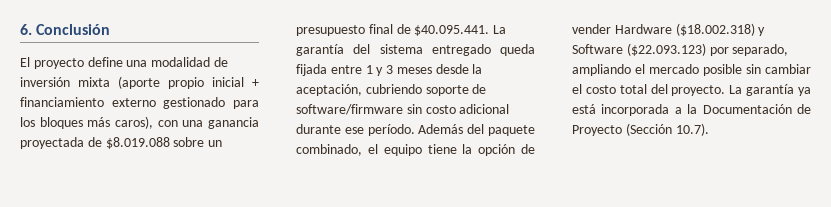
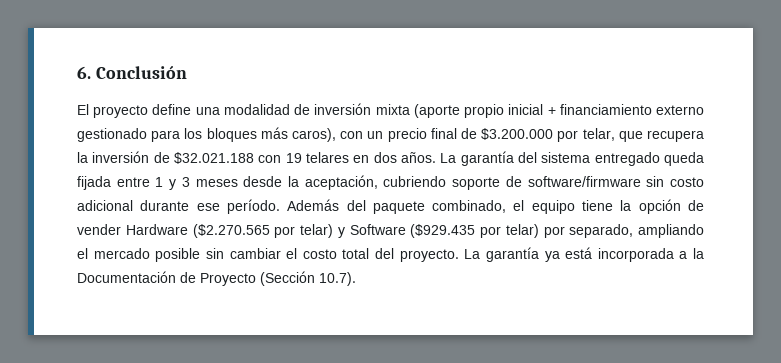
[182,117,259,129] [20,137,223,149] [296,24,490,36] una ganancia proyectada de $8.019.088 sobre un presupuesto final de $40.095.441. -> [367,128,704,142] [77,151,436,164] un precio final de $3.200.000 por telar, que recupera la inversión de $32.021.188 con 19 telares en dos años.
[675,23,766,36] [572,43,706,56] ($18.002.318) y Software ($22.093.123) -> [192,224,539,238] ($2.270.565 por telar) y Software ($929.435 por telar)

